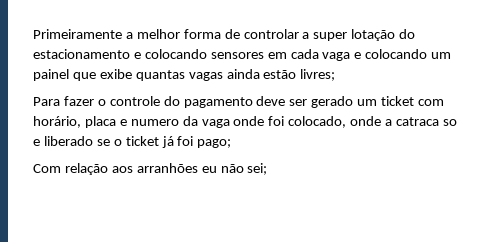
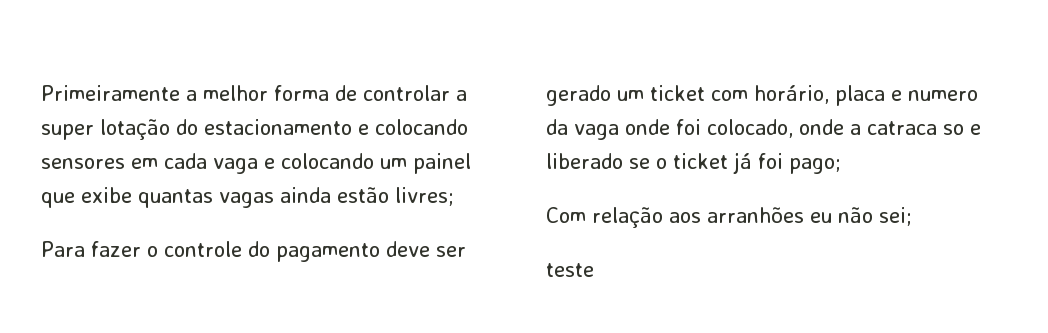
(268, 169) none -> [546,263,594,277] // teste

